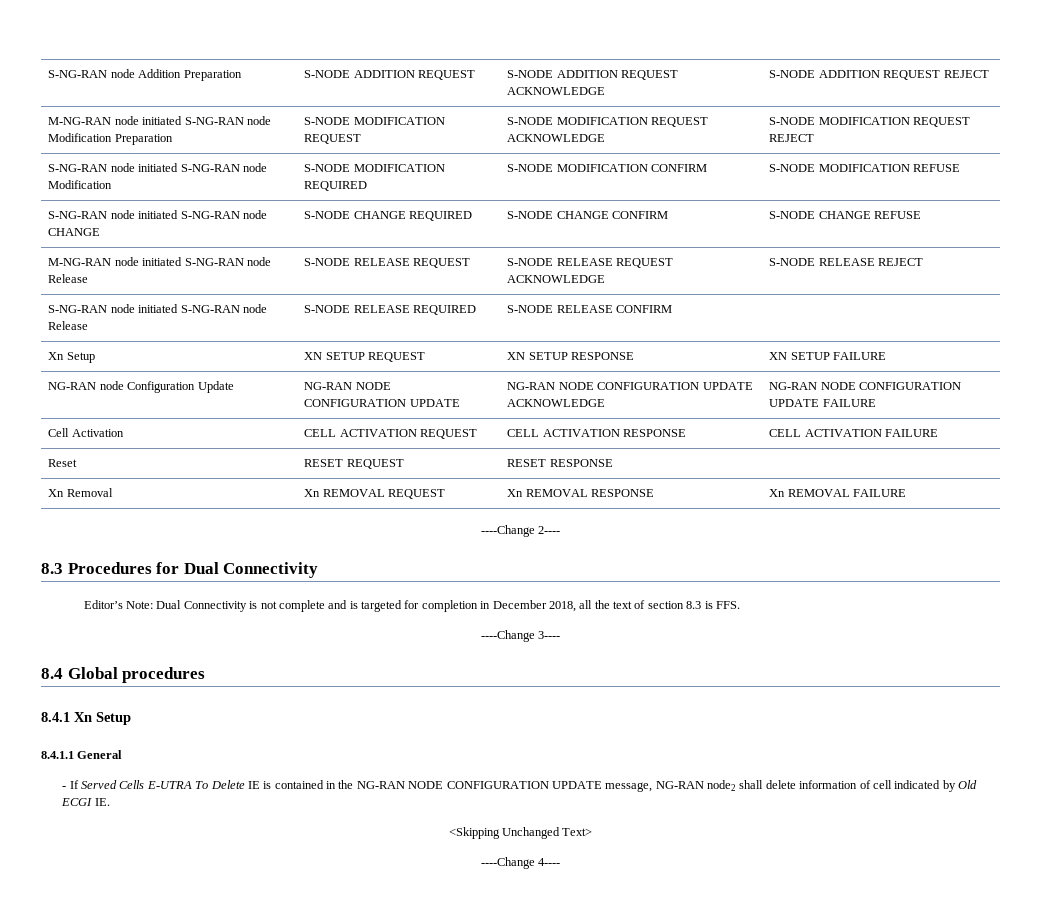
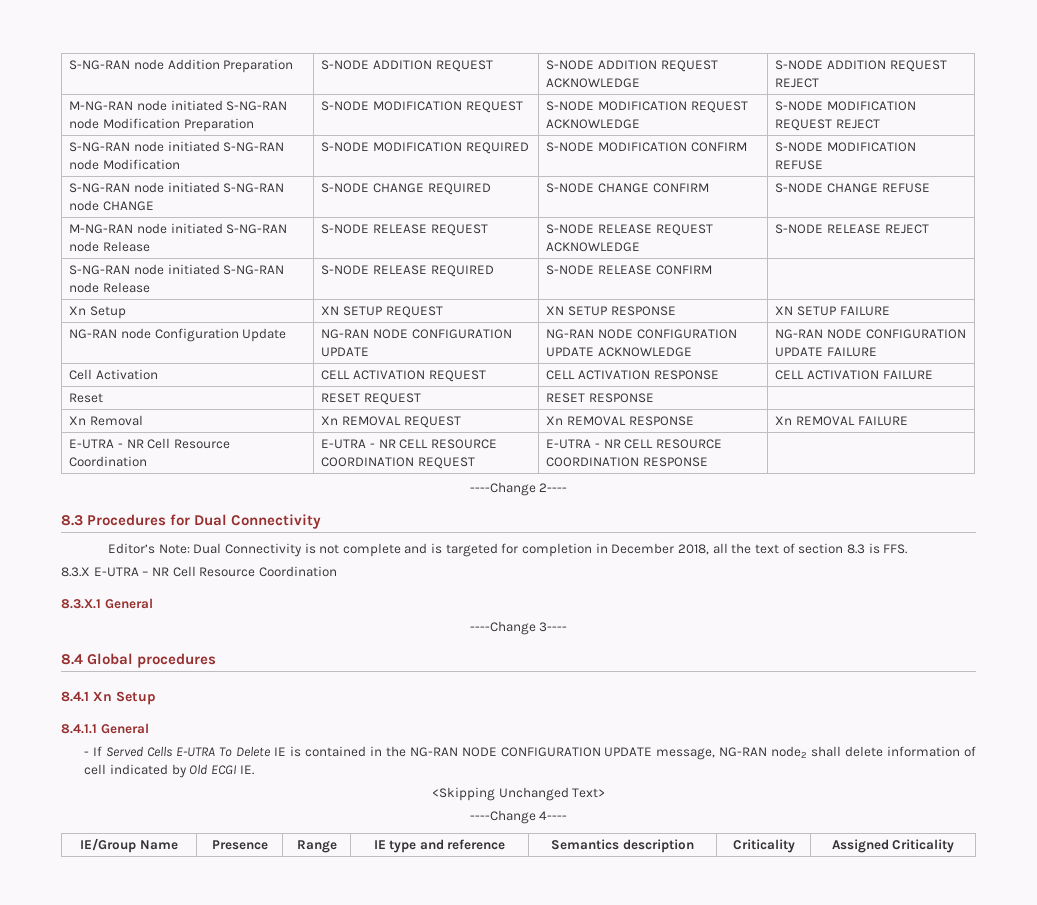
(907, 493) none -> [69,438,231,449] [69,456,148,467] [321,439,498,449] [321,457,476,469] [546,439,723,449] [546,457,709,467] // E-UTRA - NR Cell Resource Coordination | E-UTRA - NR CELL RESOURCE COORDINATION REQUEST | E-UTRA - NR CELL RESOURCE COORDINATION RESPONSE |
(740, 605) none -> [61,566,337,577] [61,598,153,609] // 8.3.X E-UTRA – NR Cell Resource Coordination // 8.3.X.1 General
(561, 862) none -> [80,838,178,853] [211,840,268,850] [296,840,337,853] [373,839,506,853] [551,839,694,853] [732,839,795,853] [831,839,955,853] // IE/Group Name | Presence | Range | IE type and reference | Semantics description | Criticality | Assigned Criticality

